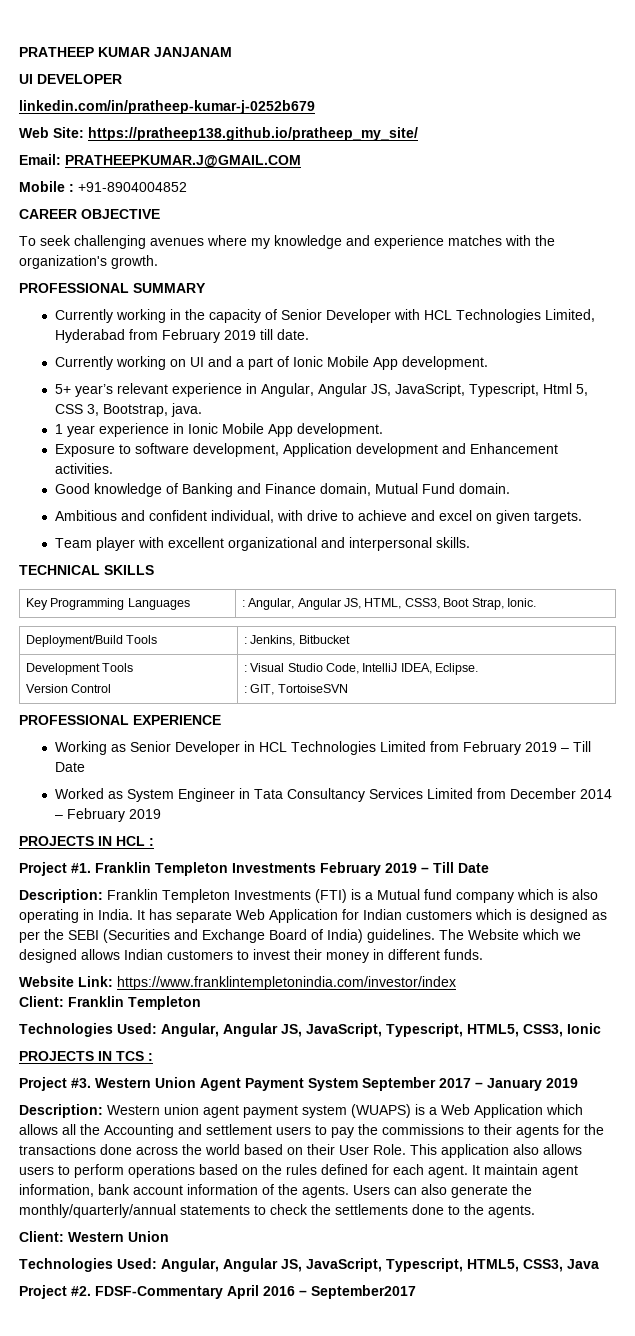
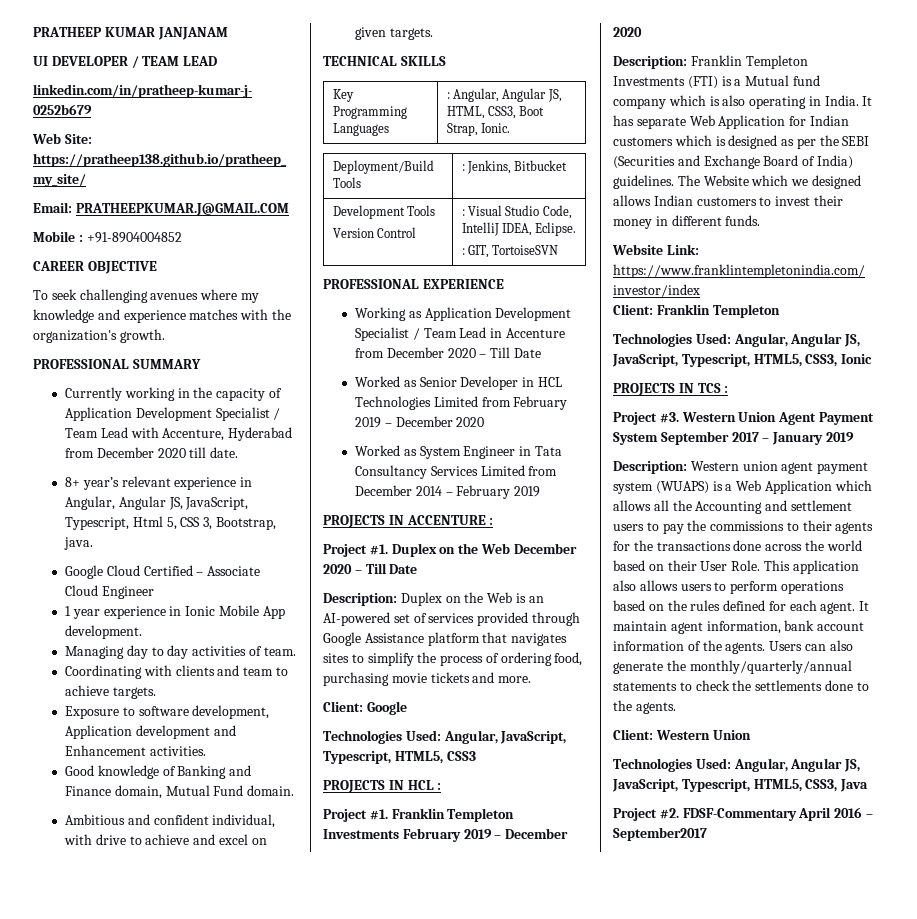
(122, 79) none -> [131,56,218,68] / TEAM LEAD
[280,309,595,323] [54,329,309,343] [54,356,488,370] [54,384,71,394] Senior Developer with HCL Technologies Limited, Hyderabad from February 2019 till date. // Currently working on UI and a part of Ionic Mobile App development. // 5+ -> [64,407,281,421] [64,427,293,441] [64,447,239,458] [64,477,80,487] Application Development Specialist / Team Lead with Accenture, Hyderabad from December 2020 till date. // 8+
(202, 410) none -> [64,565,261,579] [64,585,154,599] // Google Cloud Certified – Associate Cloud Engineer
(383, 430) none -> [64,645,296,659] [64,665,288,679] [64,685,156,699] // Managing day to day activities of team. // Coordinating with clients and team to achieve targets.
[54,537,470,551] // Team player with excellent organizational and interpersonal skills. -> (433, 34) none
(126, 748) none -> [424,307,572,321] [354,327,565,341] [354,347,541,358] [354,376,417,387] Application Development Specialist / Team Lead in Accenture from December 2020 – Till Date // Worked as
[572,741,591,752] [54,762,85,772] Till Date -> [395,416,485,427] December 2020
(161, 814) none -> [323,515,494,528] [323,543,577,557] [323,563,418,574] [323,592,544,606] [323,612,580,626] [323,632,568,646] [323,652,583,666] [323,672,532,686] [323,701,407,715] [323,730,567,744] [323,751,476,764] // PROJECTS IN ACCENTURE : // Project #1. Duplex on the Web December 2020 – Till Date // Description: Duplex on the Web is an AI-powered set of services provided through Google Assistance platform that navigates sites to simplify the process of ordering food, purchasing movie tickets and more. // Client: Google // Technologies Used: Angular, JavaScript, Typescript, HTML5, CSS3
[433,862,489,873] Till Date -> [505,828,569,839] [613,27,642,37] December 2020

